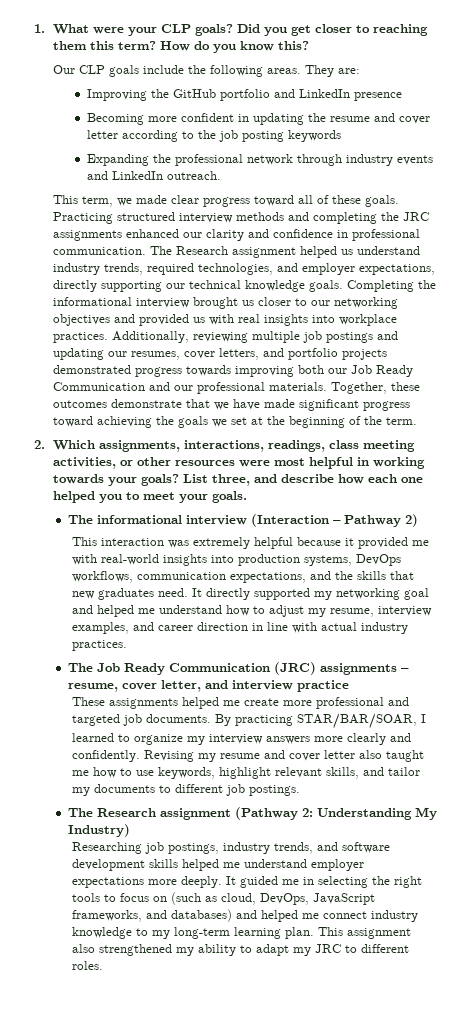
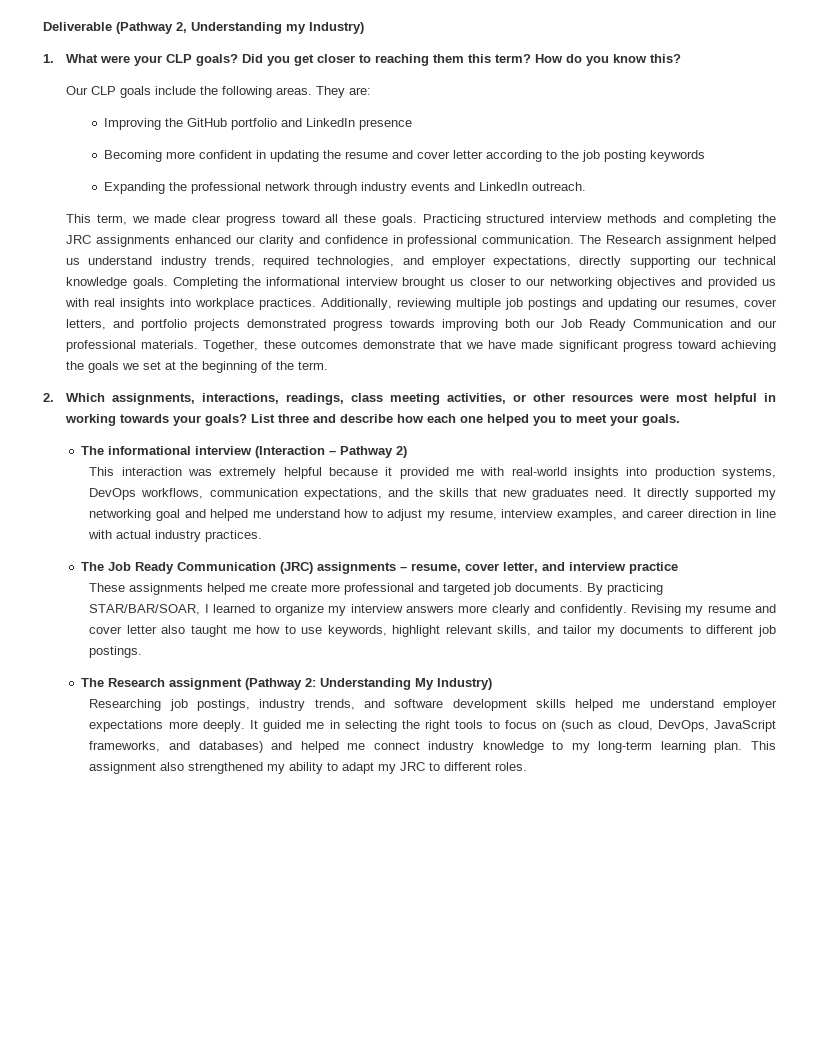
(34, 28) none -> [43,22,364,34] Deliverable (Pathway 2, Understanding my Industry) //
[317,195,330,204] of -> (339, 218) none
[212,474,251,486] three, -> [278,414,310,423] three

